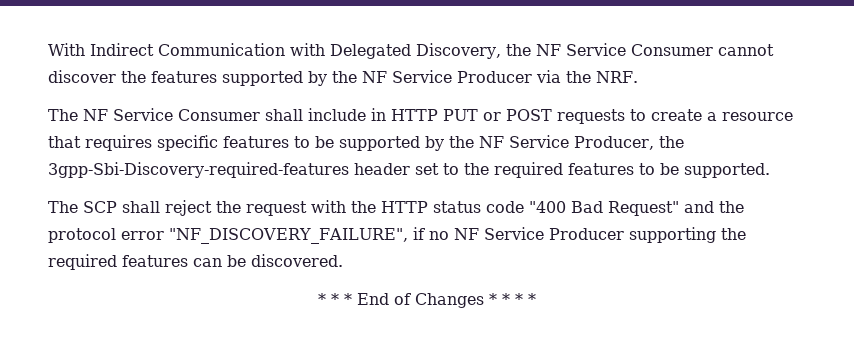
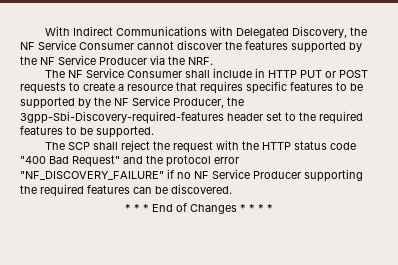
[158,43,285,56] Communication -> [116,26,208,36] Communications
[169,228,408,244] "NF_DISCOVERY_FAILURE", -> [20,171,164,180] "NF_DISCOVERY_FAILURE"

